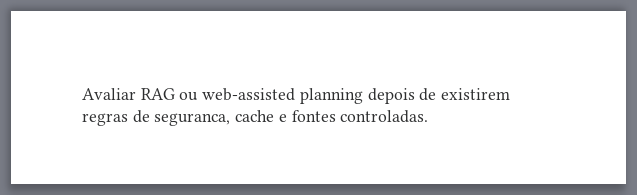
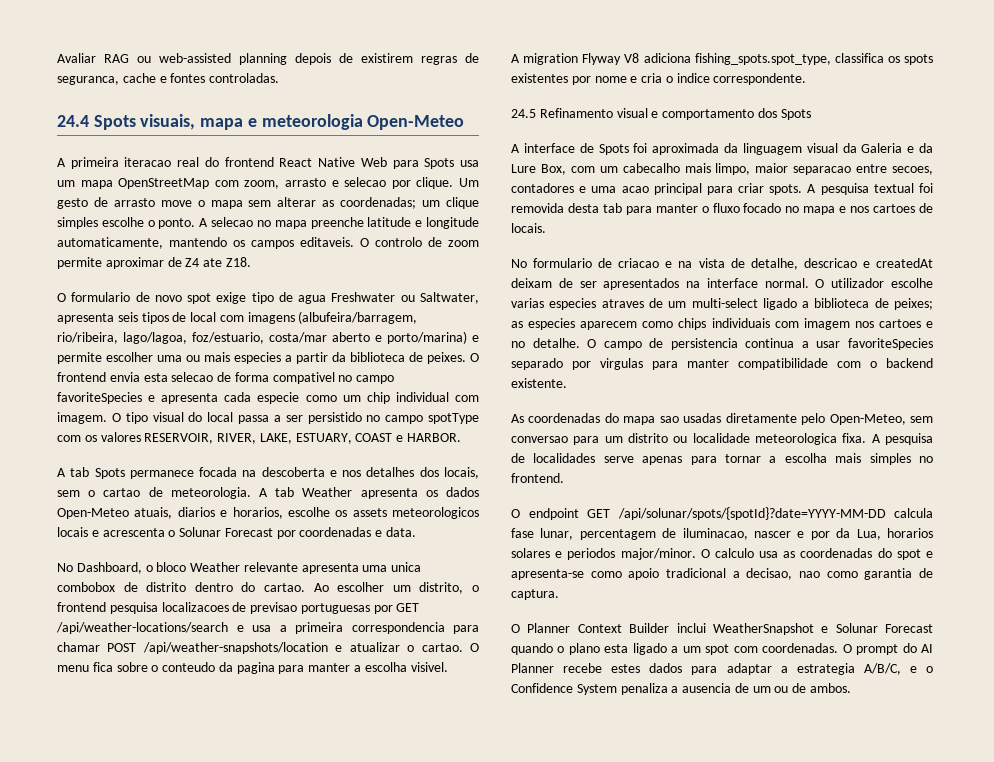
(429, 116) none -> [57,114,465,130] [57,157,480,169] [57,177,480,189] [57,197,479,209] [57,217,479,229] [57,237,479,249] [57,257,251,269] [57,292,479,304] [57,311,418,324] [57,331,479,344] [57,352,479,364] [57,372,395,384] [57,392,479,404] [57,412,479,424] [57,432,462,444] [57,467,479,479] [57,487,479,499] [57,507,479,519] [57,527,417,539] [57,562,422,574] [57,582,480,594] [57,602,420,614] [56,622,479,634] [57,642,480,654] [57,662,448,674] [511,53,933,65] [511,73,807,85] [511,108,811,120] [511,143,933,155] [511,163,933,175] [511,183,933,195] [511,203,933,215] [511,223,546,233] [511,258,933,270] [511,278,933,290] [511,298,934,310] [511,318,934,330] [511,338,933,350] [511,358,933,370] [511,378,567,388] [511,413,933,425] [511,433,933,445] [511,453,933,465] [511,473,564,483] [511,507,933,520] [511,528,933,540] [511,548,933,560] [511,568,933,580] [511,589,559,600] [511,623,933,635] [511,643,933,655] [511,663,934,675] [511,683,852,695] // 24.4 Spots visuais, mapa e meteorologia Open-Meteo // A primeira iteracao real do frontend React Native Web para Spots usa um mapa OpenStreetMap com zoom, arrasto e selecao por clique. Um gesto de arrasto move o mapa sem alterar as coordenadas; um clique simples escolhe o ponto. A selecao no mapa preenche latitude e longitude automaticamente, mantendo os campos editaveis. O controlo de zoom permite aproximar de Z4 ate Z18. // O formulario de novo spot exige tipo de agua Freshwater ou Saltwater, apresenta seis tipos de local com imagens (albufeira/barragem, rio/ribeira, lago/lagoa, foz/estuario, costa/mar aberto e porto/marina) e permite escolher uma ou mais especies a partir da biblioteca de peixes. O frontend envia esta selecao de forma compativel no campo favoriteSpecies e apresenta cada especie como um chip individual com imagem. O tipo visual do local passa a ser persistido no campo spotType com os valores RESERVOIR, RIVER, LAKE, ESTUARY, COAST e HARBOR. // A tab Spots permanece focada na descoberta e nos detalhes dos locais, sem o cartao de meteorologia. A tab Weather apresenta os dados Open-Meteo atuais, diarios e horarios, escolhe os assets meteorologicos locais e acrescenta o Solunar Forecast por coordenadas e data. // No Dashboard, o bloco Weather relevante apresenta uma unica combobox de distrito dentro do cartao. Ao escolher um distrito, o frontend pesquisa localizacoes de previsao portuguesas por GET /api/weather-locations/search e usa a primeira correspondencia para chamar POST /api/weather-snapshots/location e atualizar o cartao. O menu fica sobre o conteudo da pagina para manter a escolha visivel. // A migration Flyway V8 adiciona fishing_spots.spot_type, classifica os spots existentes por nome e cria o indice correspondente. // 24.5 Refinamento visual e comportamento dos Spots // A interface de Spots foi aproximada da linguagem visual da Galeria e da Lure Box, com um cabecalho mais limpo, maior separacao entre secoes, contadores e uma acao principal para criar spots. A pesquisa textual foi removida desta tab para manter o fluxo focado no mapa e nos cartoes de locais. // No formulario de criacao e na vista de detalhe, descricao e createdAt deixam de ser apresentados na interface normal. O utilizador escolhe varias especies atraves de um multi-select ligado a biblioteca de peixes; as especies aparecem como chips individuais com imagem nos cartoes e no detalhe. O campo de persistencia continua a usar favoriteSpecies separado por virgulas para manter compatibilidade com o backend existente. // As coordenadas do mapa sao usadas diretamente pelo Open-Meteo, sem conversao para um distrito ou localidade meteorologica fixa. A pesquisa de localidades serve apenas para tornar a escolha mais simples no frontend. // O endpoint GET /api/solunar/spots/{spotId}?date=YYYY-MM-DD calcula fase lunar, percentagem de iluminacao, nascer e por da Lua, horarios solares e periodos major/minor. O calculo usa as coordenadas do spot e apresenta-se como apoio tradicional a decisao, nao como garantia de captura. // O Planner Context Builder inclui WeatherSnapshot e Solunar Forecast quando o plano esta ligado a um spot com coordenadas. O prompt do AI Planner recebe estes dados para adaptar a estrategia A/B/C, e o Confidence System penaliza a ausencia de um ou de ambos.

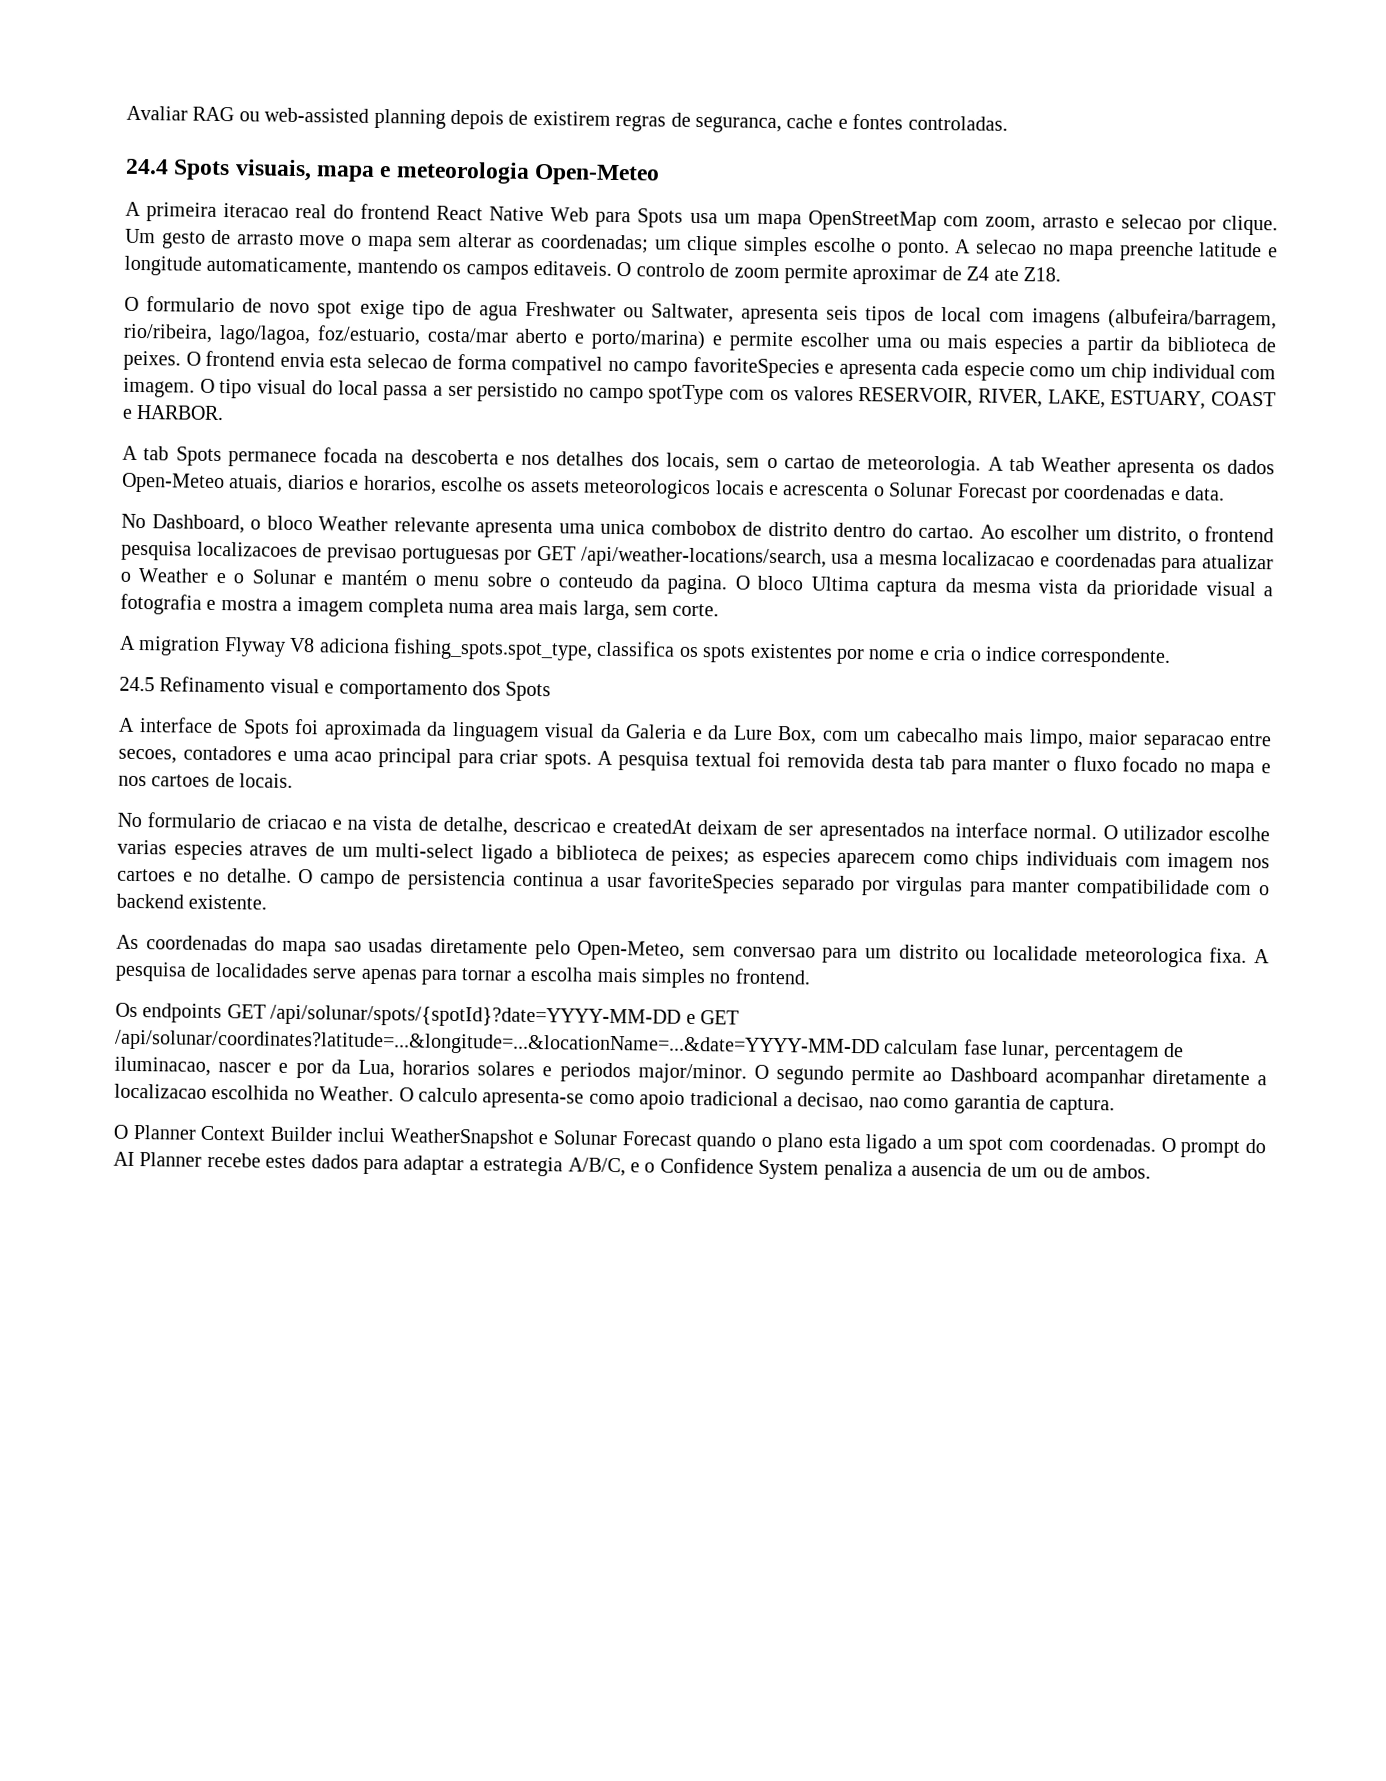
[56,622,479,634] [57,642,480,654] [57,662,448,674] /api/weather-locations/search e usa a primeira correspondencia para chamar POST /api/weather-snapshots/location e atualizar o cartao. O menu fica sobre o conteudo da pagina para manter a escolha visivel. -> [580,546,1274,574] [120,568,1273,601] [120,593,720,621] /api/weather-locations/search, usa a mesma localizacao e coordenadas para atualizar o Weather e o Solunar e mantém o menu sobre o conteudo da pagina. O bloco Ultima captura da mesma vista da prioridade visual a fotografia e mostra a imagem completa numa area mais larga, sem corte.
[511,507,933,520] O endpoint GET /api/solunar/spots/{spotId}?date=YYYY-MM-DD calcula -> [115,1002,739,1029] [114,1029,960,1059] Os endpoints GET /api/solunar/spots/{spotId}?date=YYYY-MM-DD e GET /api/solunar/coordinates?latitude=...&longitude=...&locationName=...&date=YYYY-MM-DD calculam
[714,548,933,560] calculo usa as coordenadas do spot e -> [775,1065,1267,1089] [114,1083,478,1103] segundo permite ao Dashboard acompanhar diretamente a localizacao escolhida no Weather. O calculo

